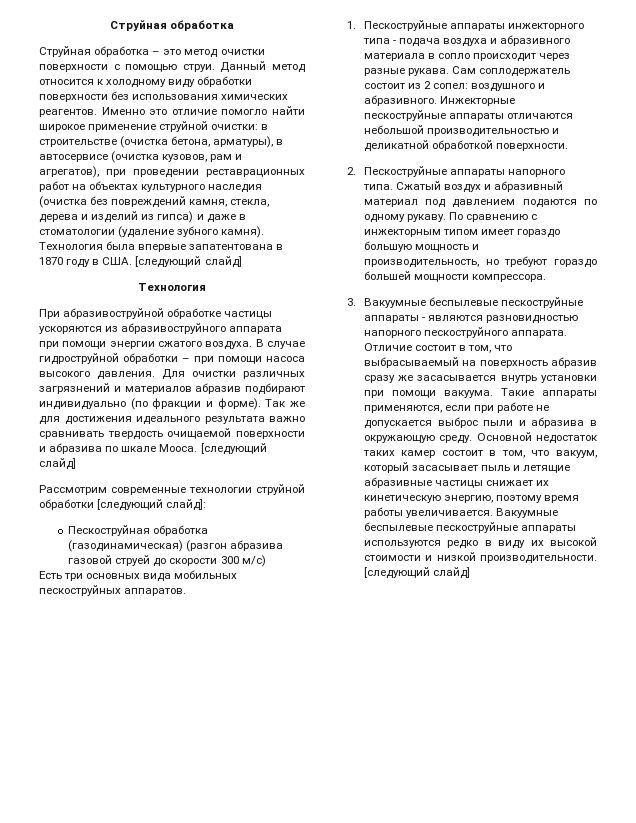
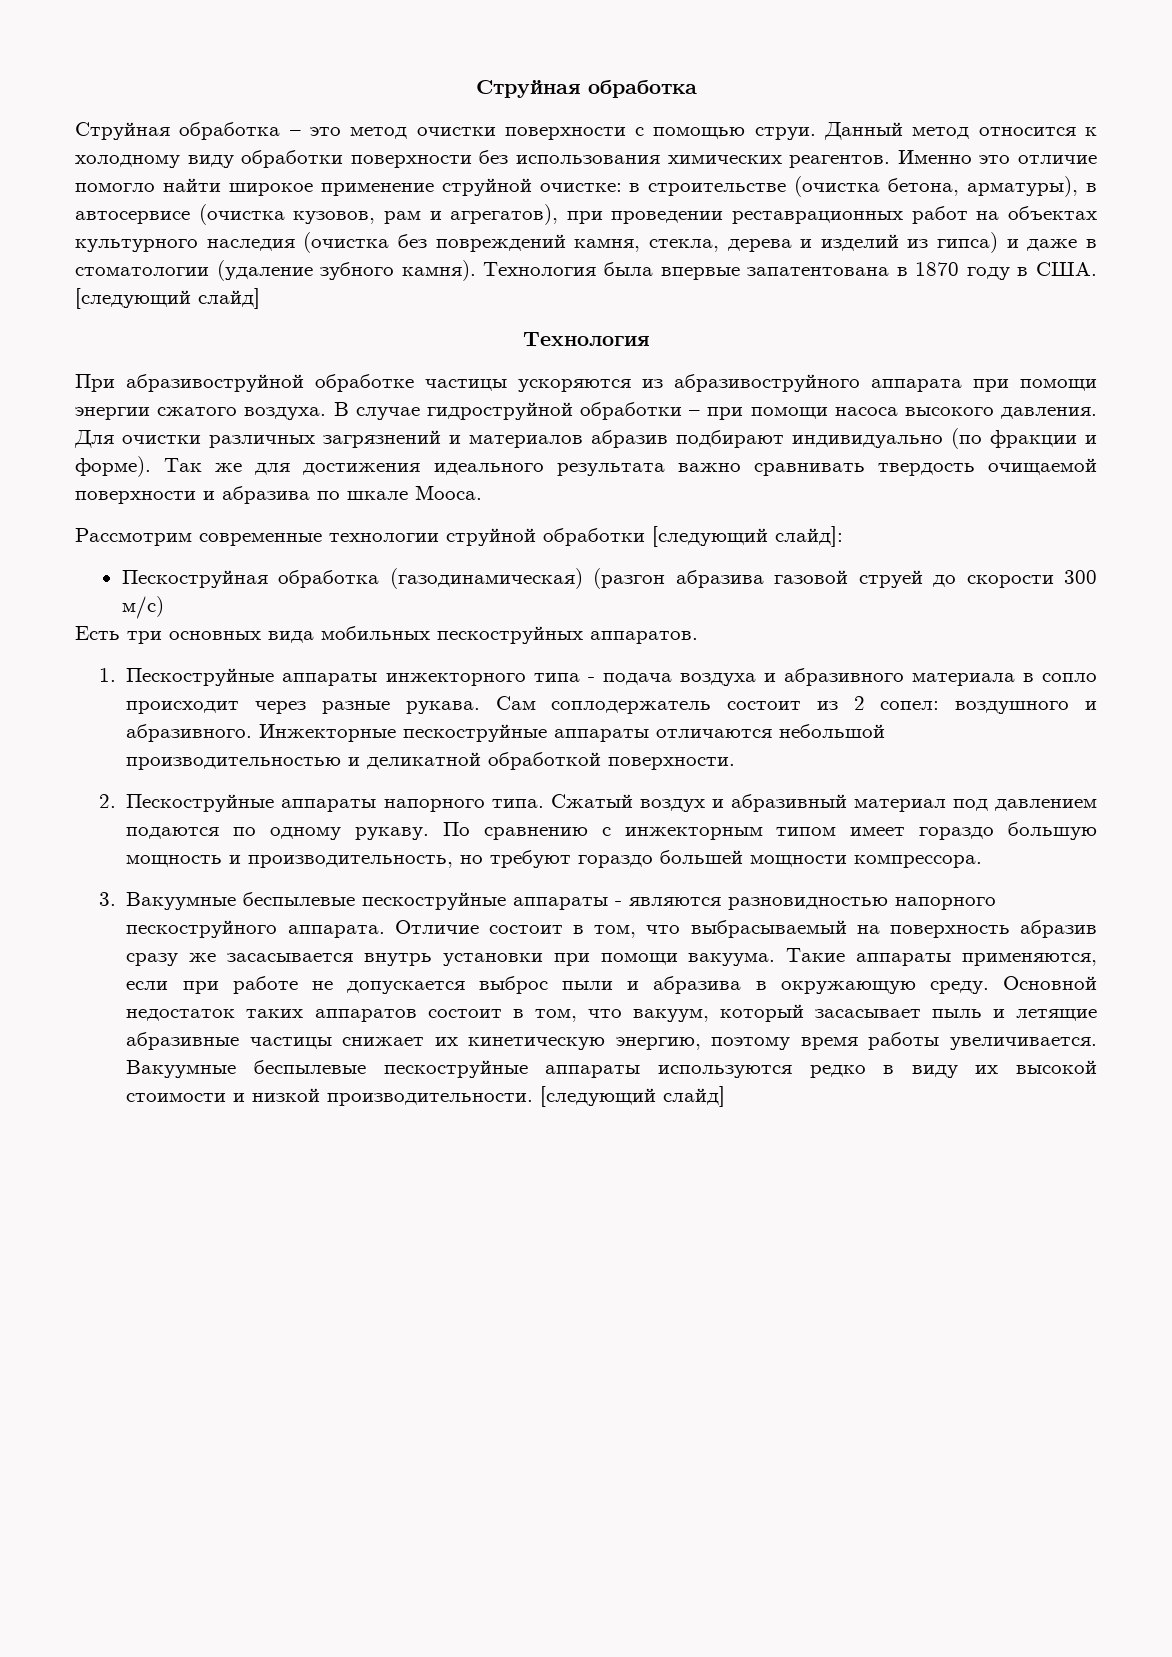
[211,124,259,130] очистки: -> [539,183,622,192] очистке:
[200,443,267,455] [39,458,76,470] [следующий слайд] -> (482, 492) none
[401,450,436,458] камер -> [314,1009,417,1022] аппаратов

